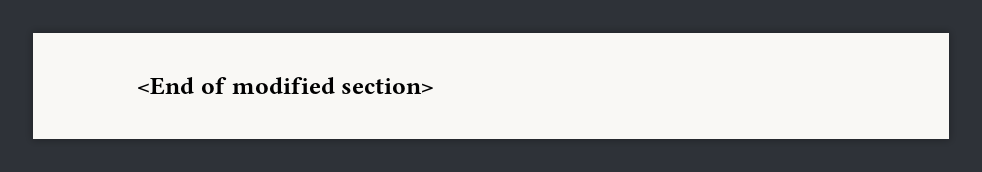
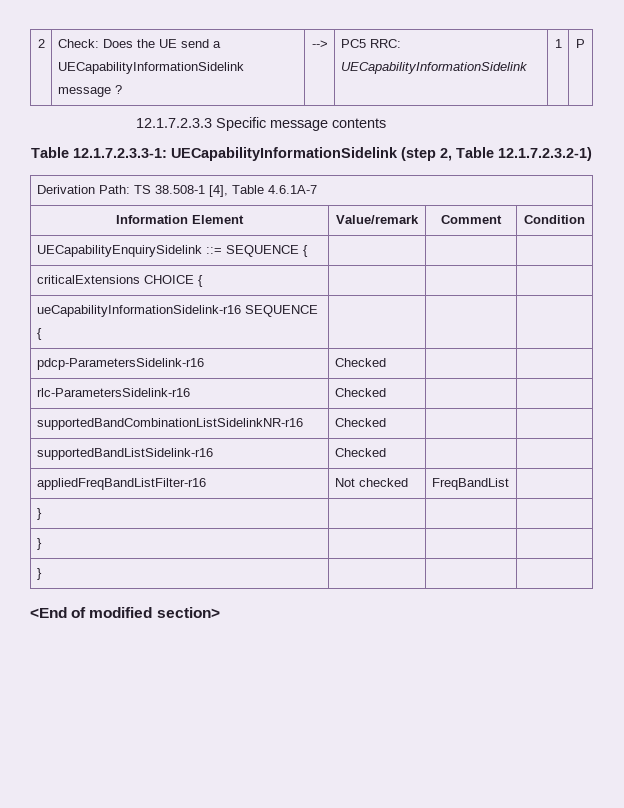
(137, 86) none -> [37,39,45,48] [57,39,221,48] [57,62,244,74] [57,85,122,97] [311,40,328,48] [340,39,401,48] [340,62,528,74] [554,39,562,48] [576,39,585,48] [136,117,387,131] [31,147,592,161] [36,185,317,197] [116,215,244,224] [336,215,419,224] [441,215,502,224] [524,215,585,224] [36,245,308,257] [36,275,203,287] [36,305,318,317] [36,328,42,340] [36,358,204,370] [334,358,386,367] [36,388,190,397] [334,388,386,397] [36,418,303,430] [334,418,386,427] [36,448,213,460] [334,448,386,457] [36,478,206,490] [334,478,408,487] [431,478,509,490] [36,508,42,520] [36,538,42,550] [36,568,42,580] 2 | Check: Does the UE send a UECapabilityInformationSidelink message ? | --> | PC5 RRC: UECapabilityInformationSidelink | 1 | P // 12.1.7.2.3.3 Specific message contents // Table 12.1.7.2.3.3-1: UECapabilityInformationSidelink (step 2, Table 12.1.7.2.3.2-1) // Derivation Path: TS 38.508-1 [4], Table 4.6.1A-7 // Information Element | Value/remark | Comment | Condition // UECapabilityEnquirySidelink ::= SEQUENCE { | | | // criticalExtensions CHOICE { | | | // ueCapabilityInformationSidelink-r16 SEQUENCE { | | | // pdcp-ParametersSidelink-r16 | Checked | | // rlc-ParametersSidelink-r16 | Checked | | // supportedBandCombinationListSidelinkNR-r16 | Checked | | // supportedBandListSidelink-r16 | Checked | | // appliedFreqBandListFilter-r16 | Not checked | FreqBandList | // } | | | // } | | | // } | | | //

